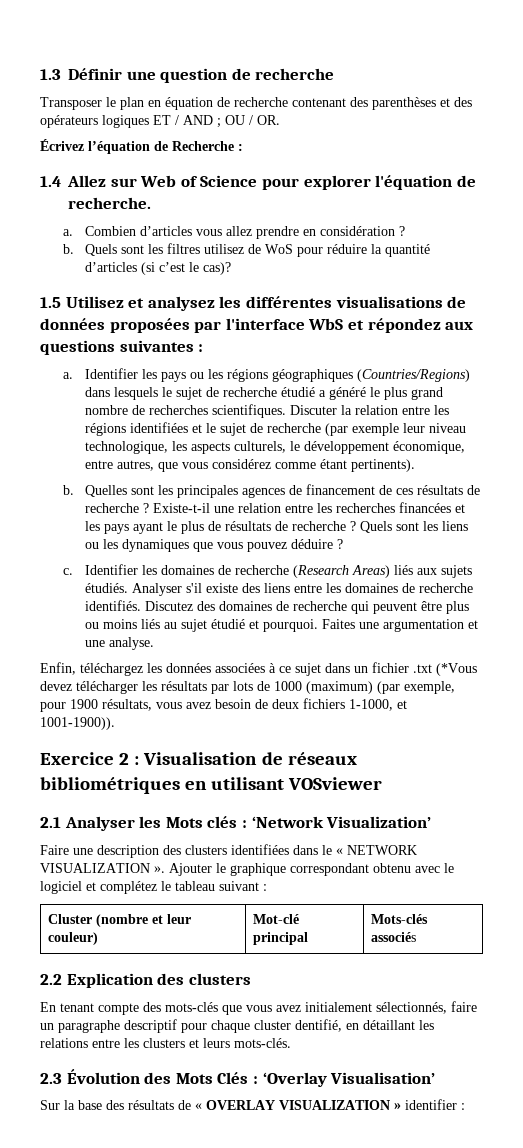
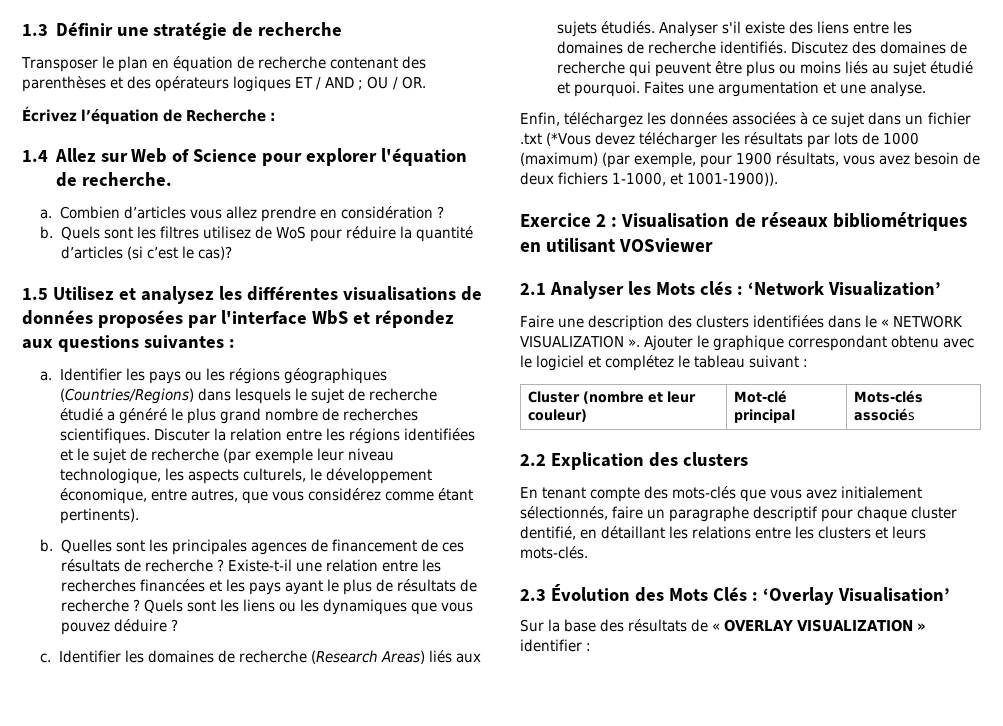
[160,68,228,83] question -> [153,22,228,40] stratégie

